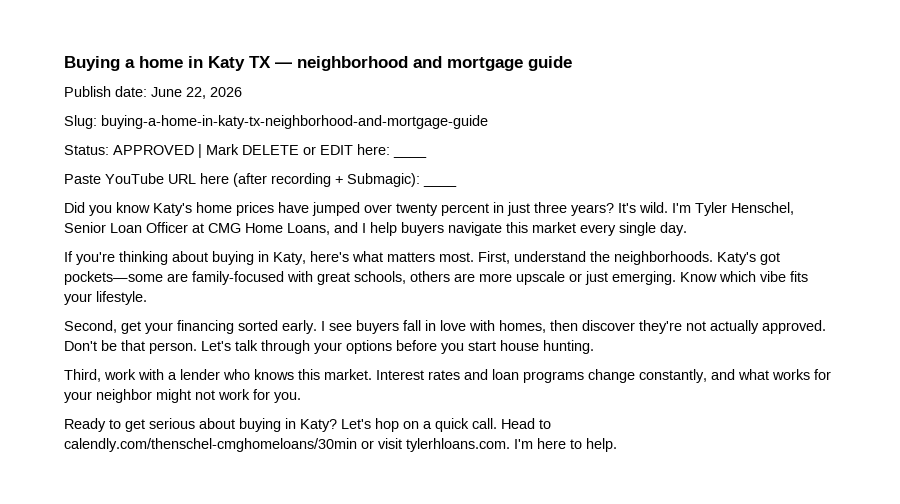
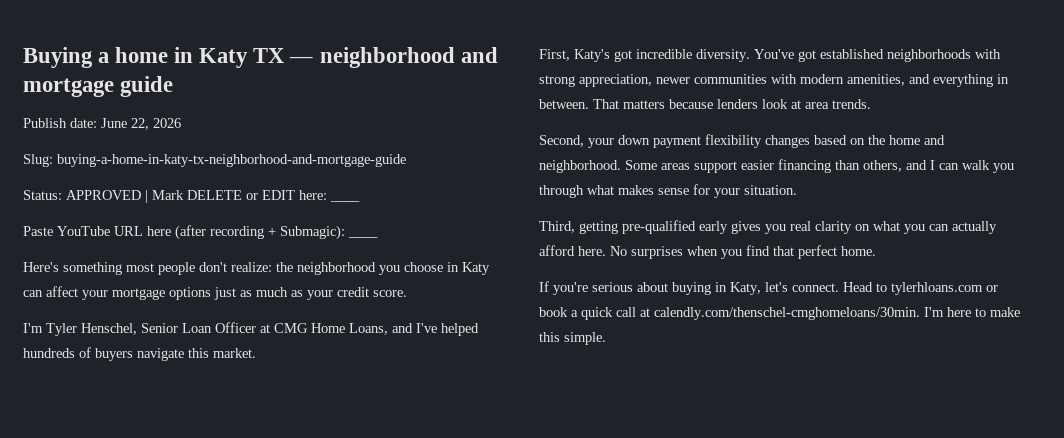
[64,202,668,216] Did you know Katy's home prices have jumped over twenty percent in just three years? It's wild. -> [23,262,490,275] [23,286,407,300] Here's something most people don't realize: the neighborhood you choose in Katy can affect your mortgage options just as much as your credit score. //
[362,222,687,236] I help buyers navigate this market every single day. -> [416,323,479,336] [23,347,256,361] [539,49,1001,62] [539,74,1009,87] [539,99,871,109] [539,134,945,148] [539,159,1014,173] [539,184,797,198] [539,220,997,234] [539,245,876,259] I've helped hundreds of buyers navigate this market. // First, Katy's got incredible diversity. You've got established neighborhoods with strong appreciation, newer communities with modern amenities, and everything in between. That matters because lenders look at area trends. // Second, your down payment flexibility changes based on the home and neighborhood. Some areas support easier financing than others, and I can walk you through what makes sense for your situation. // Third, getting pre-qualified early gives you real clarity on what you can actually afford here. No surprises when you find that perfect home.
[119,251,168,265] thinking -> [592,282,633,292] serious
[310,251,780,265] [64,271,808,285] [64,291,147,305] [64,320,826,334] [64,340,594,354] [64,369,831,383] [64,389,301,403] [64,418,551,432] [64,438,617,452] here's what matters most. First, understand the neighborhoods. Katy's got pockets—some are family-focused with great schools, others are more upscale or just emerging. Know which vibe fits your lifestyle. // Second, get your financing sorted early. I see buyers fall in love with homes, then discover they're not actually approved. Don't be that person. Let's talk through your options before you start house hunting. // Third, work with a lender who knows this market. Interest rates and loan programs change constantly, and what works for your neighbor might not work for you. // Ready to get serious about buying in Katy? Let's hop on a quick call. Head to calendly.com/thenschel-cmghomeloans/30min or visit tylerhloans.com. I'm here to help. -> [765,282,998,295] [539,307,1020,320] [539,332,606,345] let's connect. Head to tylerhloans.com or book a quick call at calendly.com/thenschel-cmghomeloans/30min. I'm here to make this simple.

